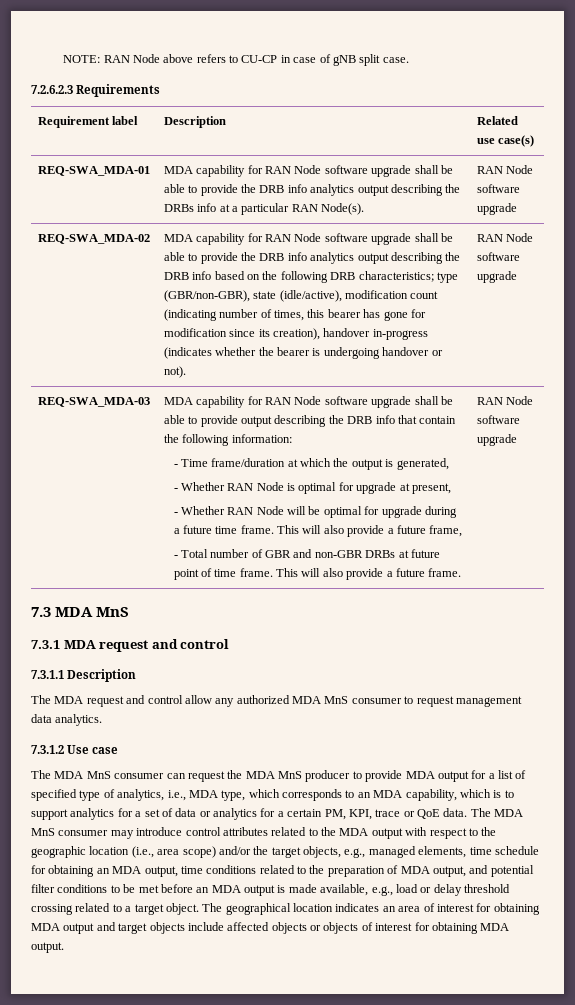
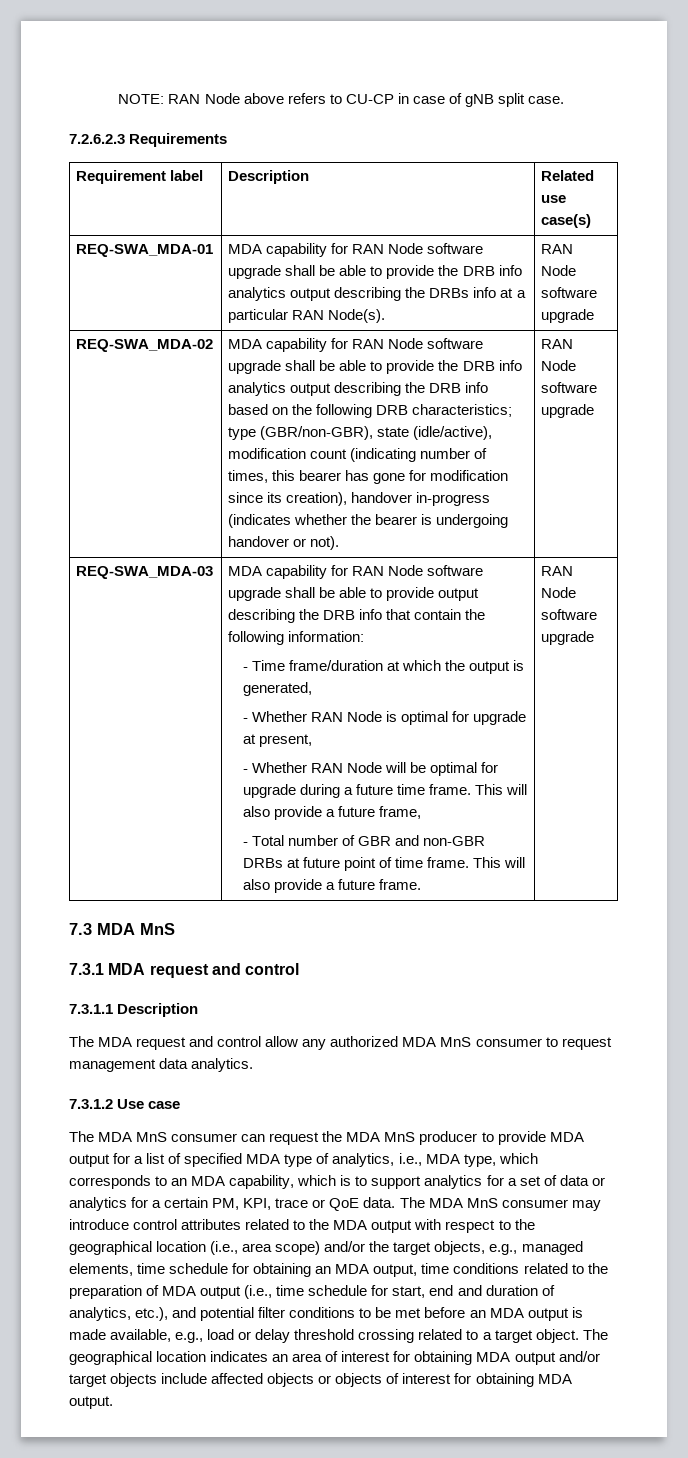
(77, 795) none -> [246,1154,281,1164] MDA
[31,846,86,858] geographic -> [69,1241,152,1255] geographical
[432,866,466,877] output, -> [200,1285,555,1299] [69,1307,169,1321] output (i.e., time schedule for start, end and duration of analytics, etc.),
[96,922,116,931] and -> [558,1351,600,1362] and/or

